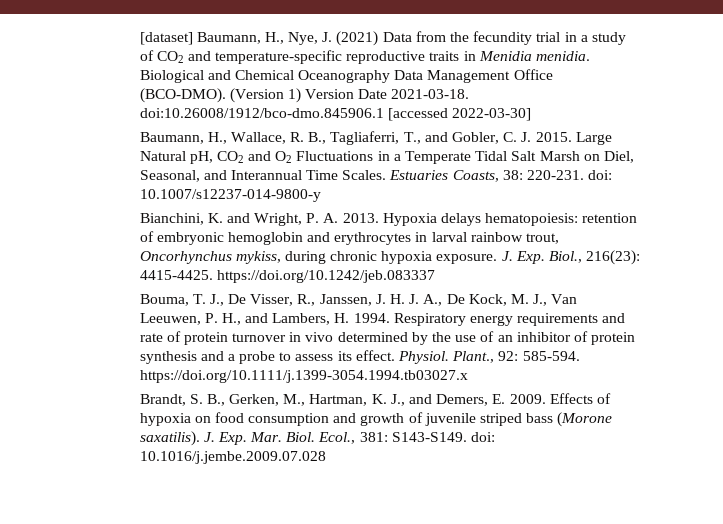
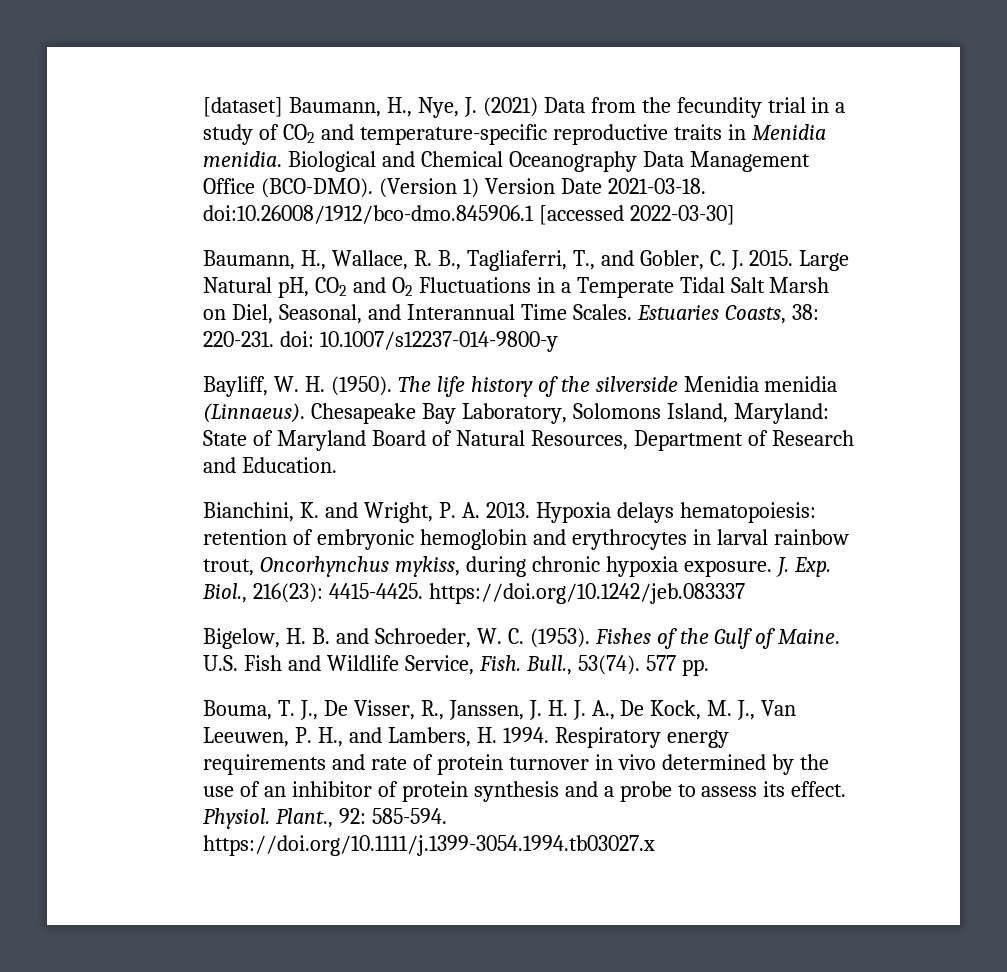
(321, 195) none -> [203,376,838,397] [203,403,829,424] [203,430,854,451] [203,457,338,473] // Bayliff, W. H. (1950). The life history of the silverside Menidia menidia (Linnaeus). Chesapeake Bay Laboratory, Solomons Island, Maryland: State of Maryland Board of Natural Resources, Department of Research and Education.
(435, 276) none -> [203,628,841,649] [203,655,709,676] // Bigelow, H. B. and Schroeder, W. C. (1953). Fishes of the Gulf of Maine. U.S. Fish and Wildlife Service, Fish. Bull., 53(74). 577 pp.
[139,393,611,406] [139,412,613,427] [139,431,496,446] [139,451,326,464] // Brandt, S. B., Gerken, M., Hartman, K. J., and Demers, E. 2009. Effects of hypoxia on food consumption and growth of juvenile striped bass (Morone saxatilis). J. Exp. Mar. Biol. Ecol., 381: S143-S149. doi: 10.1016/j.jembe.2009.07.028 -> (656, 845) none

